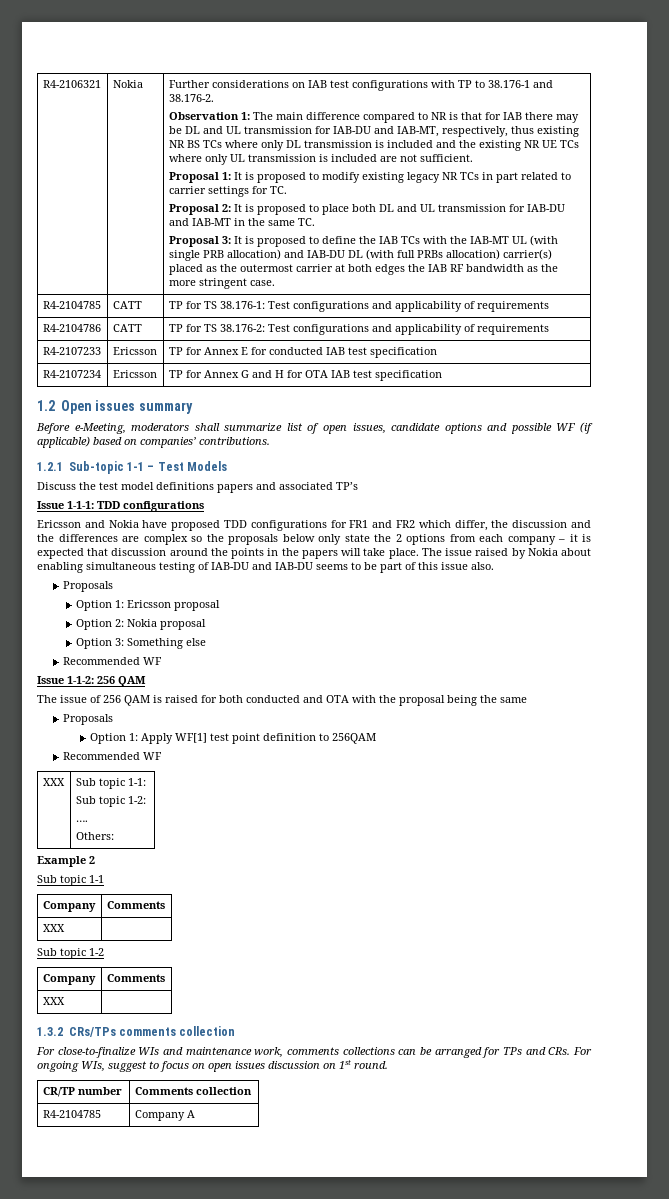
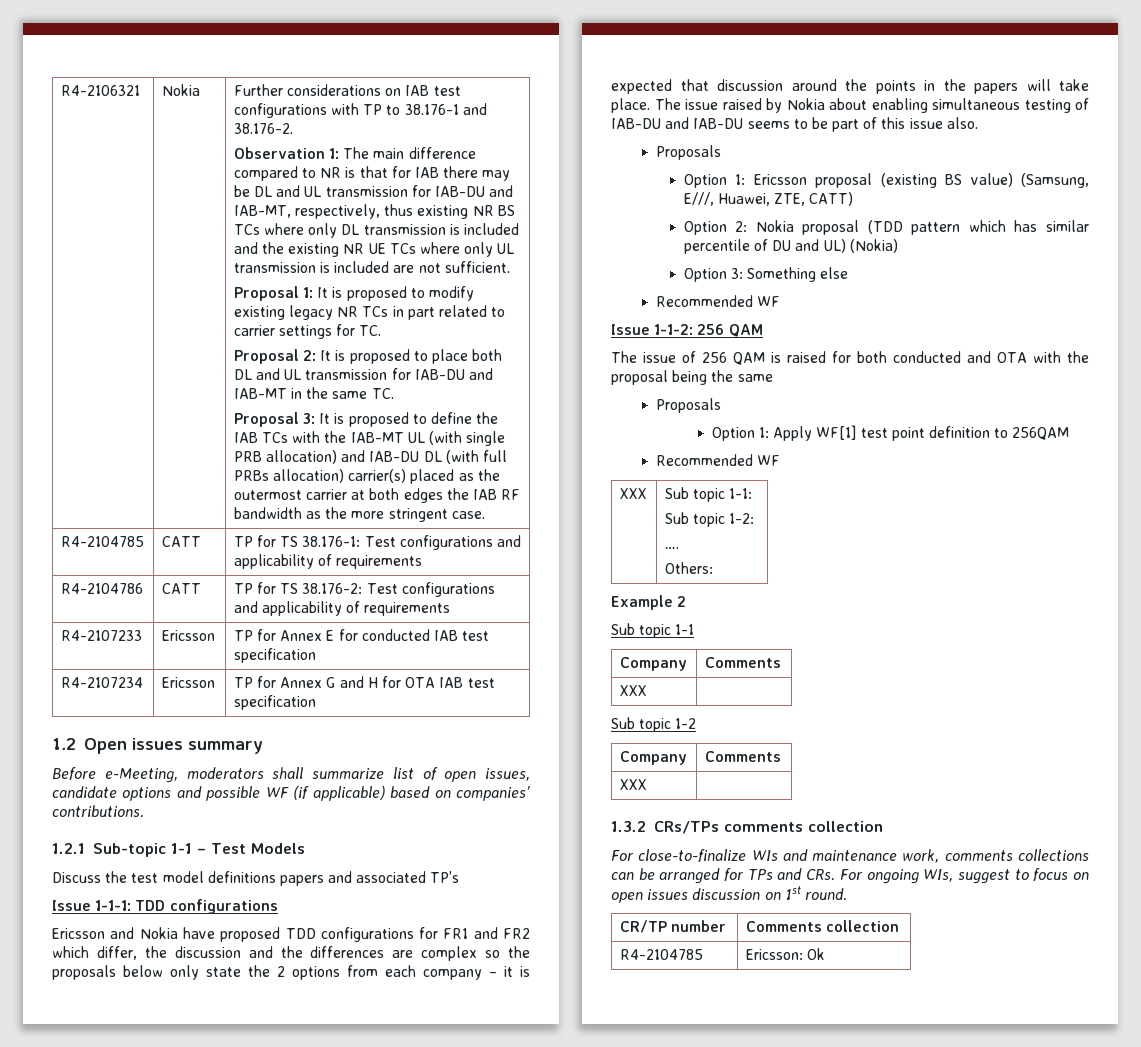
[76,619,207,630] // Option 2: Nokia proposal -> [880,173,1089,188] [683,192,854,206] [683,220,1089,235] [683,239,898,254] (existing BS value) (Samsung, E///, Huawei, ZTE, CATT) // Option 2: Nokia proposal (TDD pattern which has similar percentile of DU and UL) (Nokia)
[134,1110,195,1121] Company A -> [745,948,826,960] Ericsson: Ok

